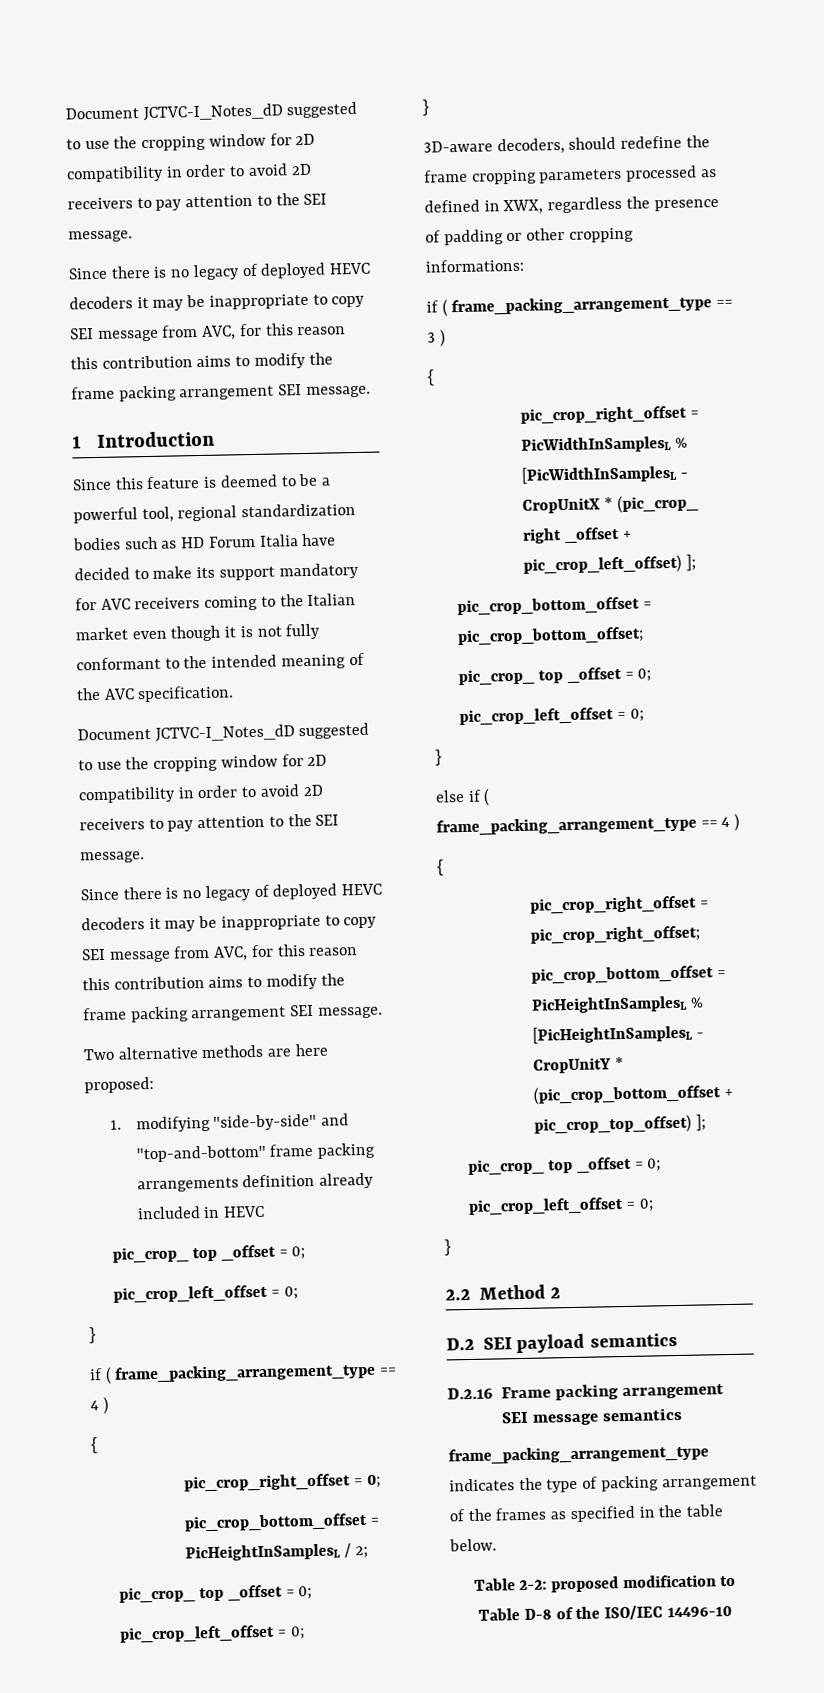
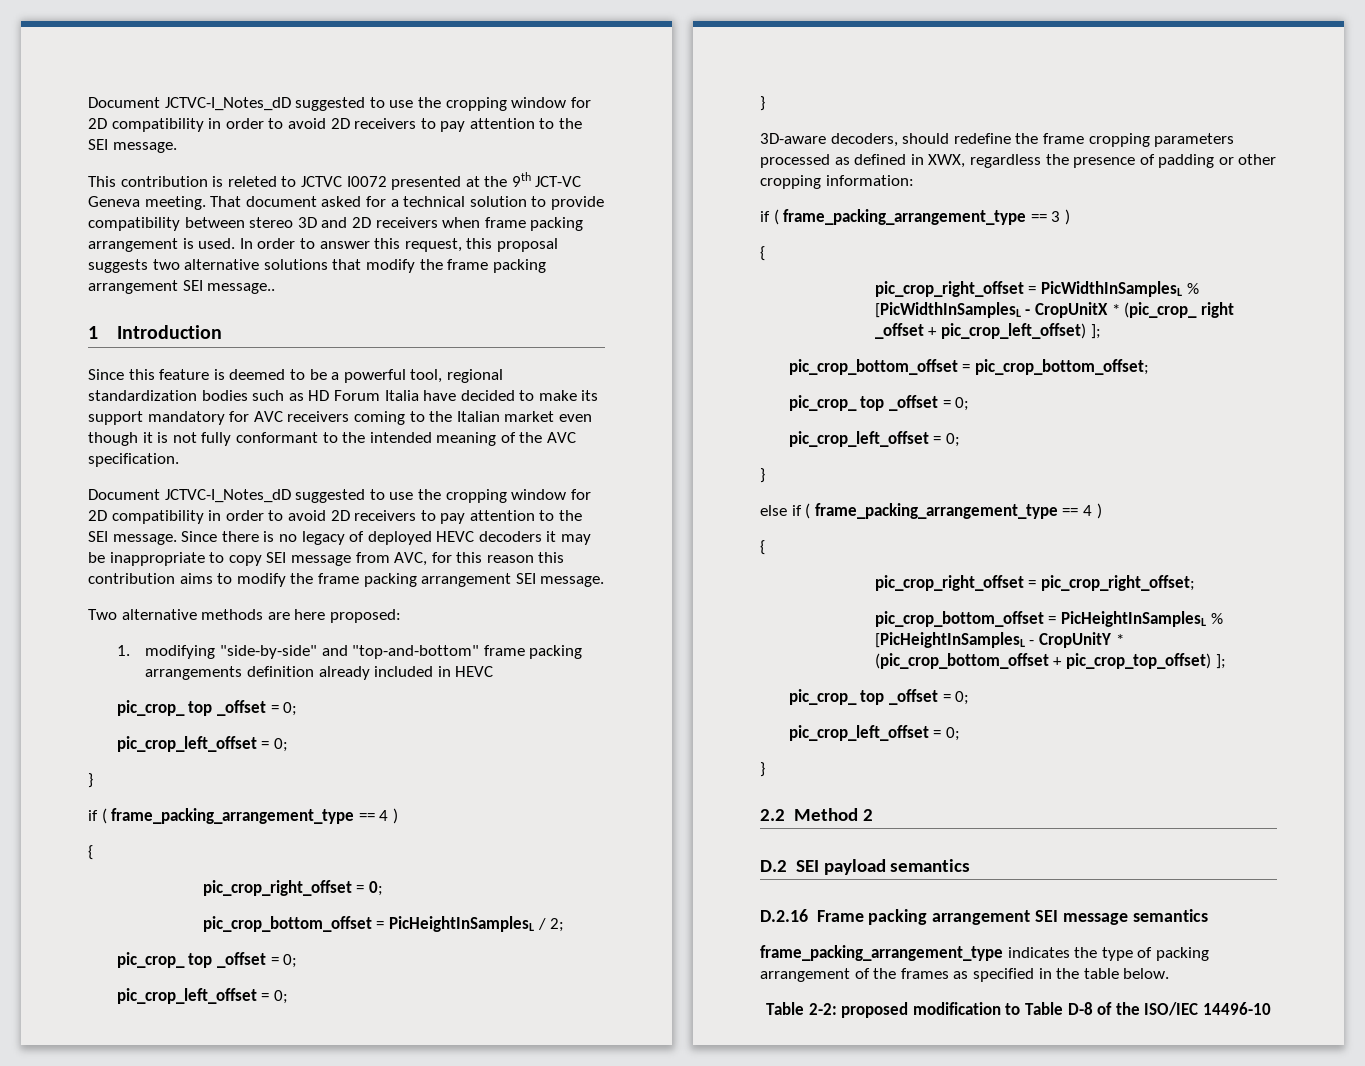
[68,262,371,281] [69,293,366,311] [69,323,347,342] [70,352,333,370] [71,384,371,402] Since there is no legacy of deployed HEVC decoders it may be inappropriate to copy SEI message from AVC, for this reason this contribution aims to modify the frame packing arrangement SEI message. -> [88,172,582,190] [88,196,604,210] [88,217,584,231] [88,238,558,252] [88,259,546,273] [88,280,276,294] This contribution is releted to JCTVC I0072 presented at the 9th JCT-VC Geneva meeting. That document asked for a technical solution to provide compatibility between stereo 3D and 2D receivers when frame packing arrangement is used. In order to answer this request, this proposal suggests two alternative solutions that modify the frame packing arrangement SEI message..
(145, 857) // -> (177, 539) none
[425,258,524,273] informations: -> [825,175,914,186] information:

